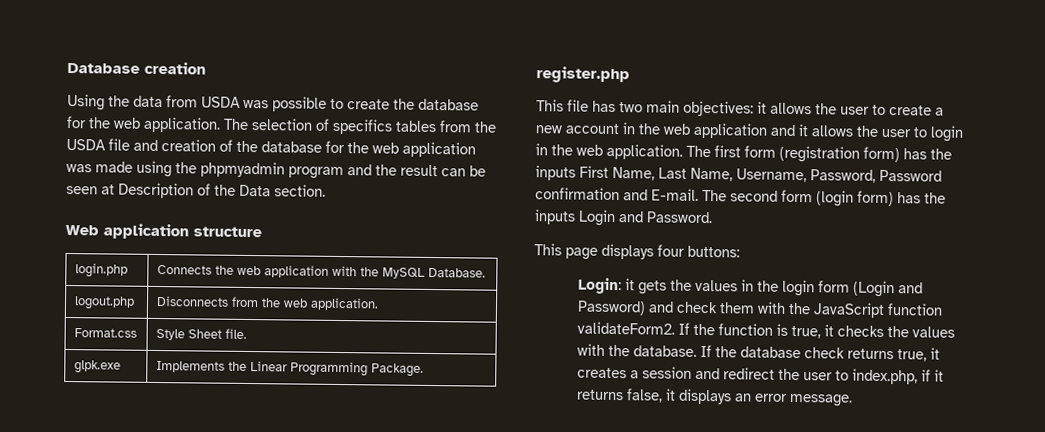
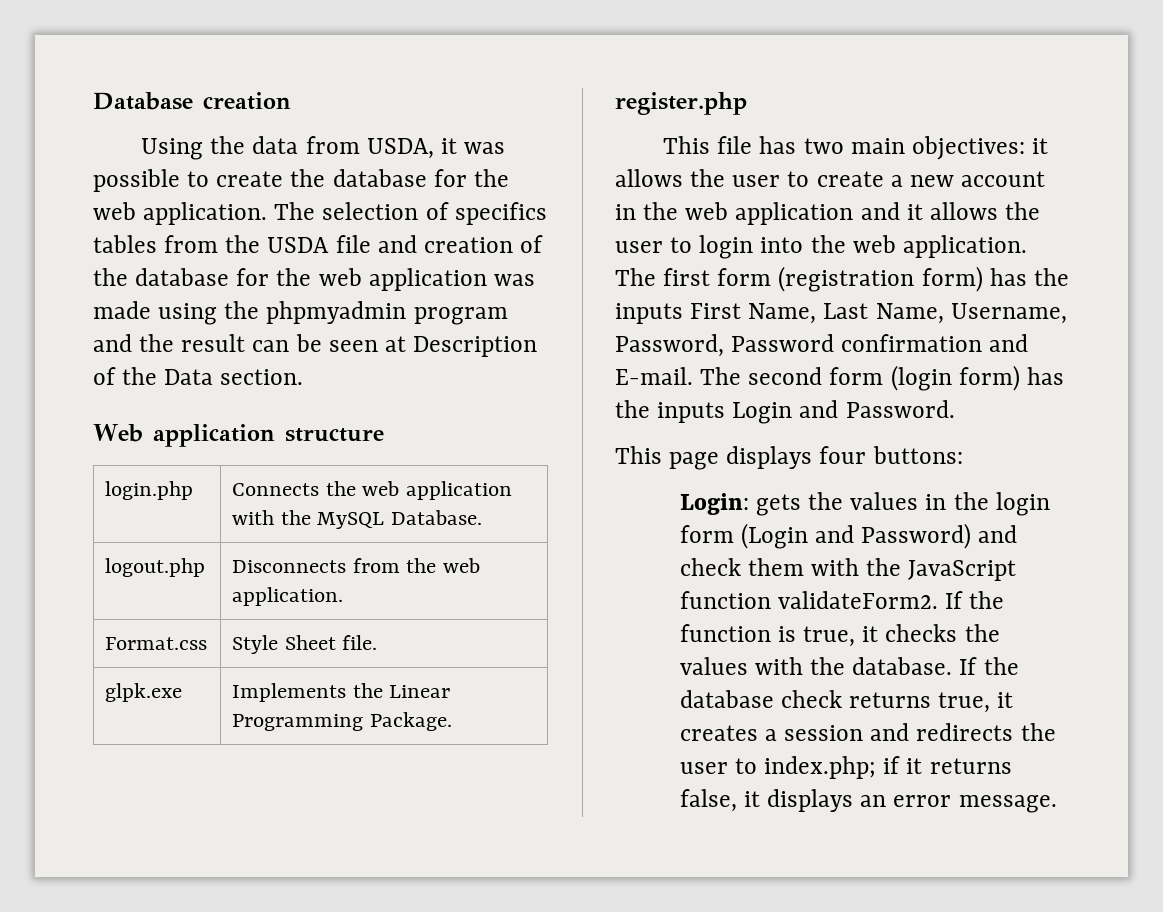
[201,96,241,108] USDA -> [366,138,457,159] USDA, it
[535,143,548,156] in -> [760,237,804,253] into
[625,278,636,291] it -> (749, 504) none
[723,367,919,385] redirect the user to index.php, -> [916,723,1056,741] [679,756,877,779] redirects the user to index.php;

